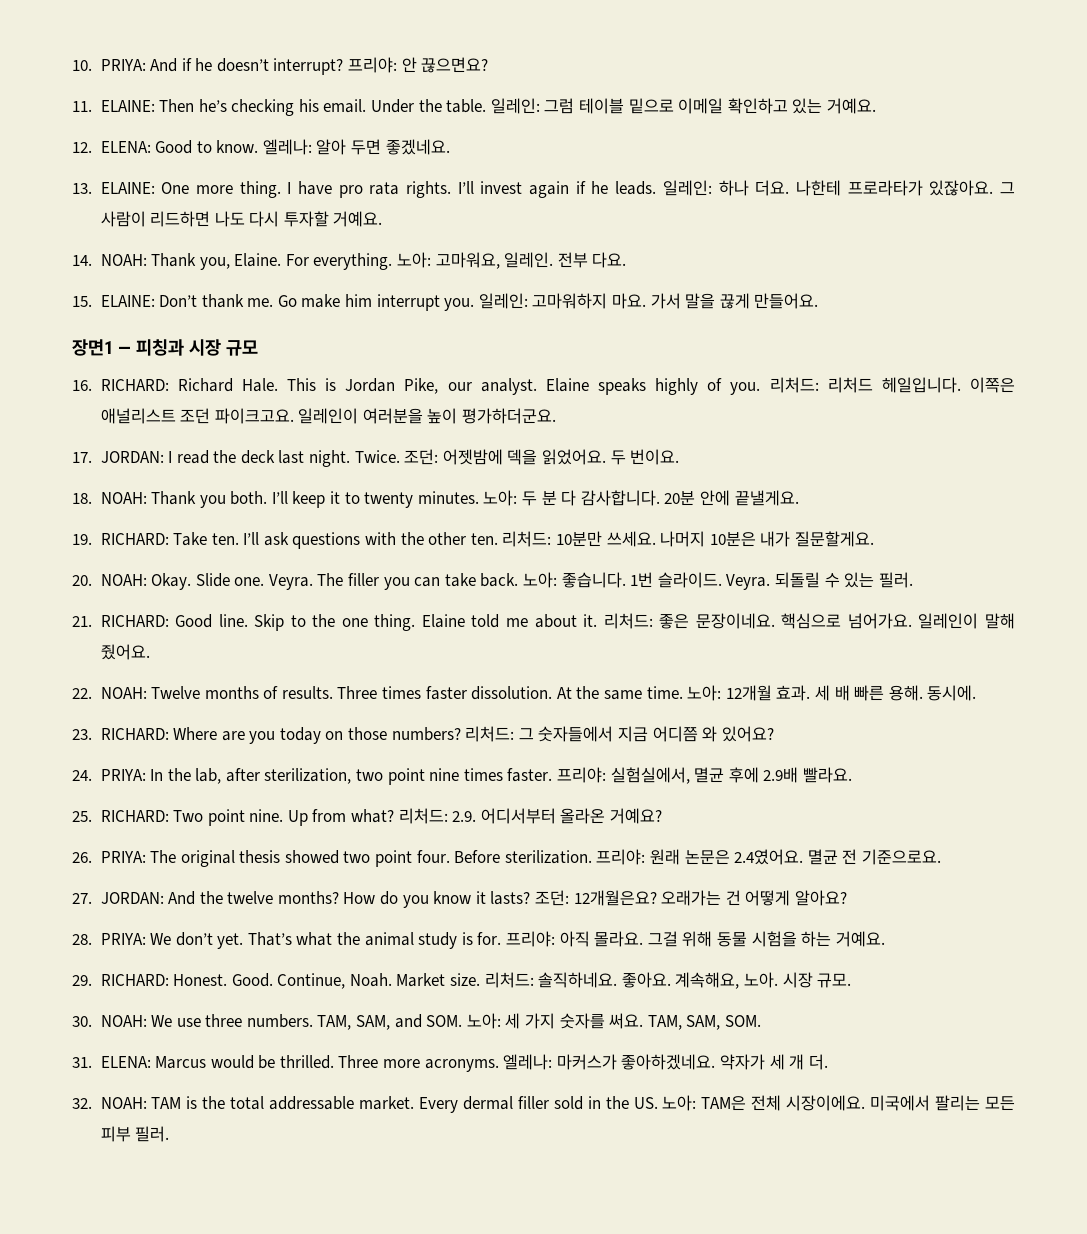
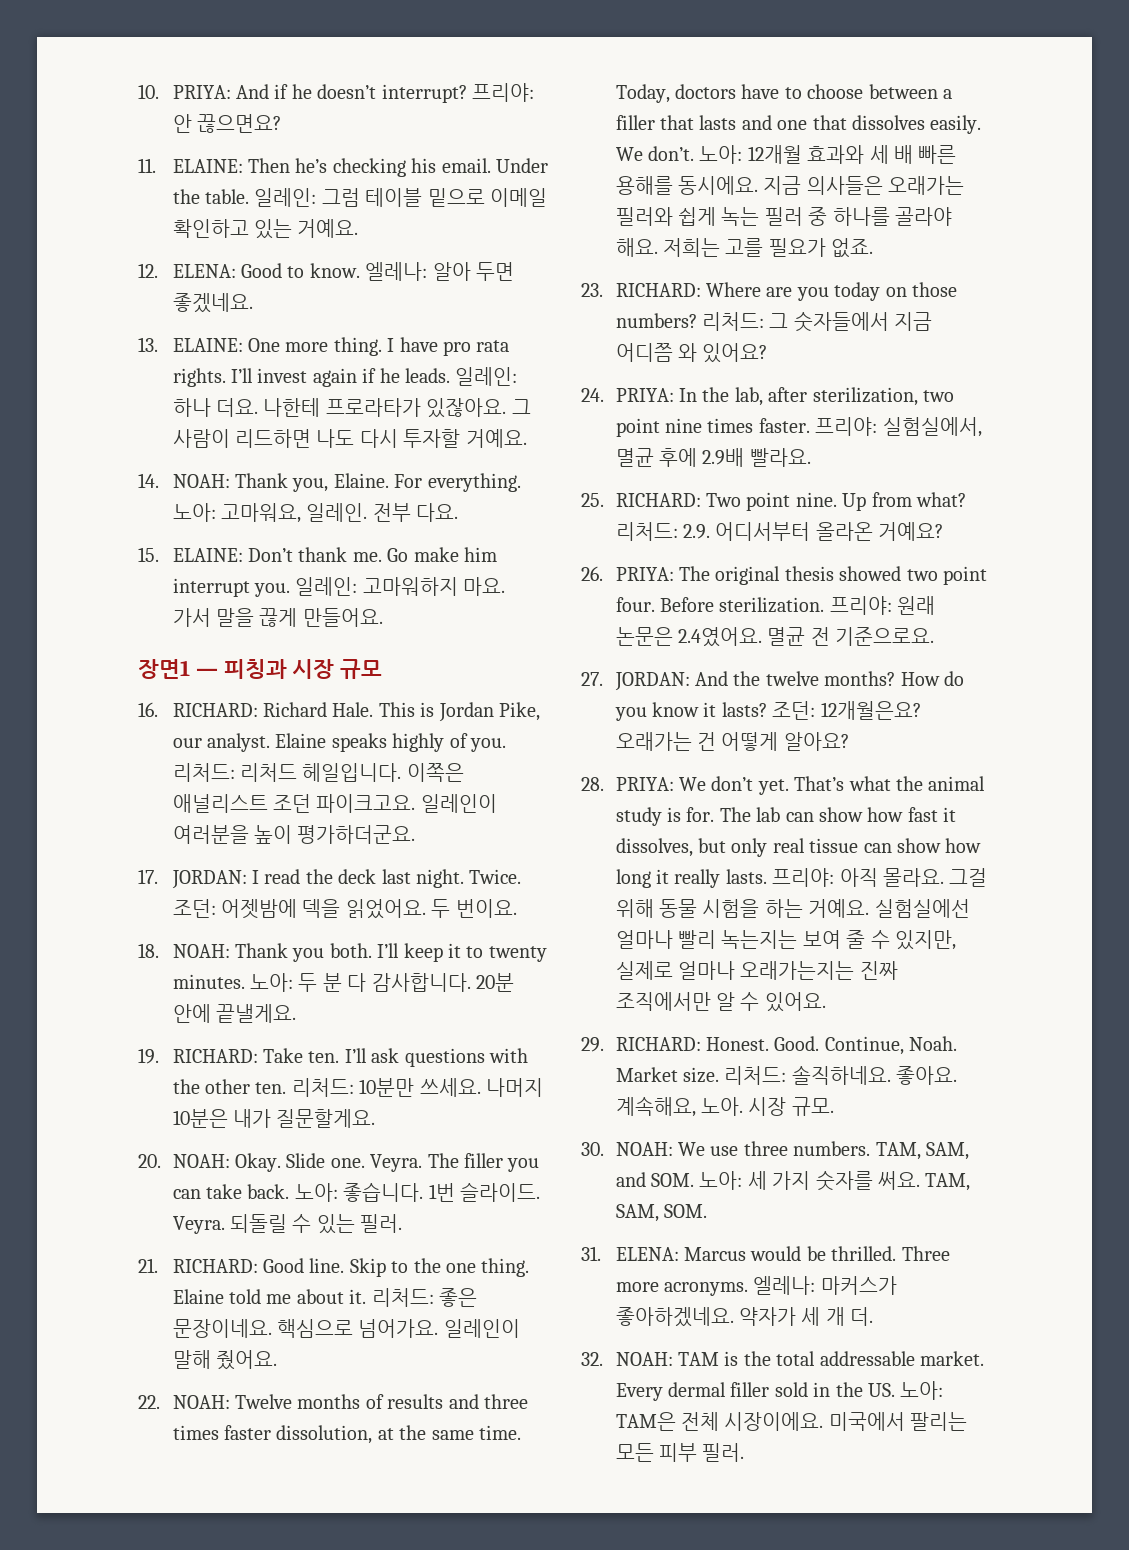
[281,686,683,700] results. Three times faster dissolution. At the same time. -> [387,1394,528,1409] [172,1425,521,1444] [615,84,952,103] [615,115,982,134] [615,146,694,161] results and three times faster dissolution, at the same time. Today, doctors have to choose between a filler that lasts and one that dissolves easily. We don’t.
[776,685,811,701] 효과. -> [807,145,865,164] 효과와
[888,685,977,701] 용해. 동시에. -> [615,176,965,195] [615,207,952,226] [615,238,874,258] 용해를 동시에요. 지금 의사들은 오래가는 필러와 쉽게 녹는 필러 중 하나를 골라야 해요. 저희는 고를 필요가 없죠.
(502, 938) none -> [719,807,957,822] [615,838,982,857] [615,869,767,888] The lab can show how fast it dissolves, but only real tissue can show how long it really lasts.
(885, 939) none -> [874,899,970,918] [615,930,956,950] [615,961,898,980] [615,992,826,1012] 실험실에선 얼마나 빨리 녹는지는 보여 줄 수 있지만, 실제로 얼마나 오래가는지는 진짜 조직에서만 알 수 있어요.

